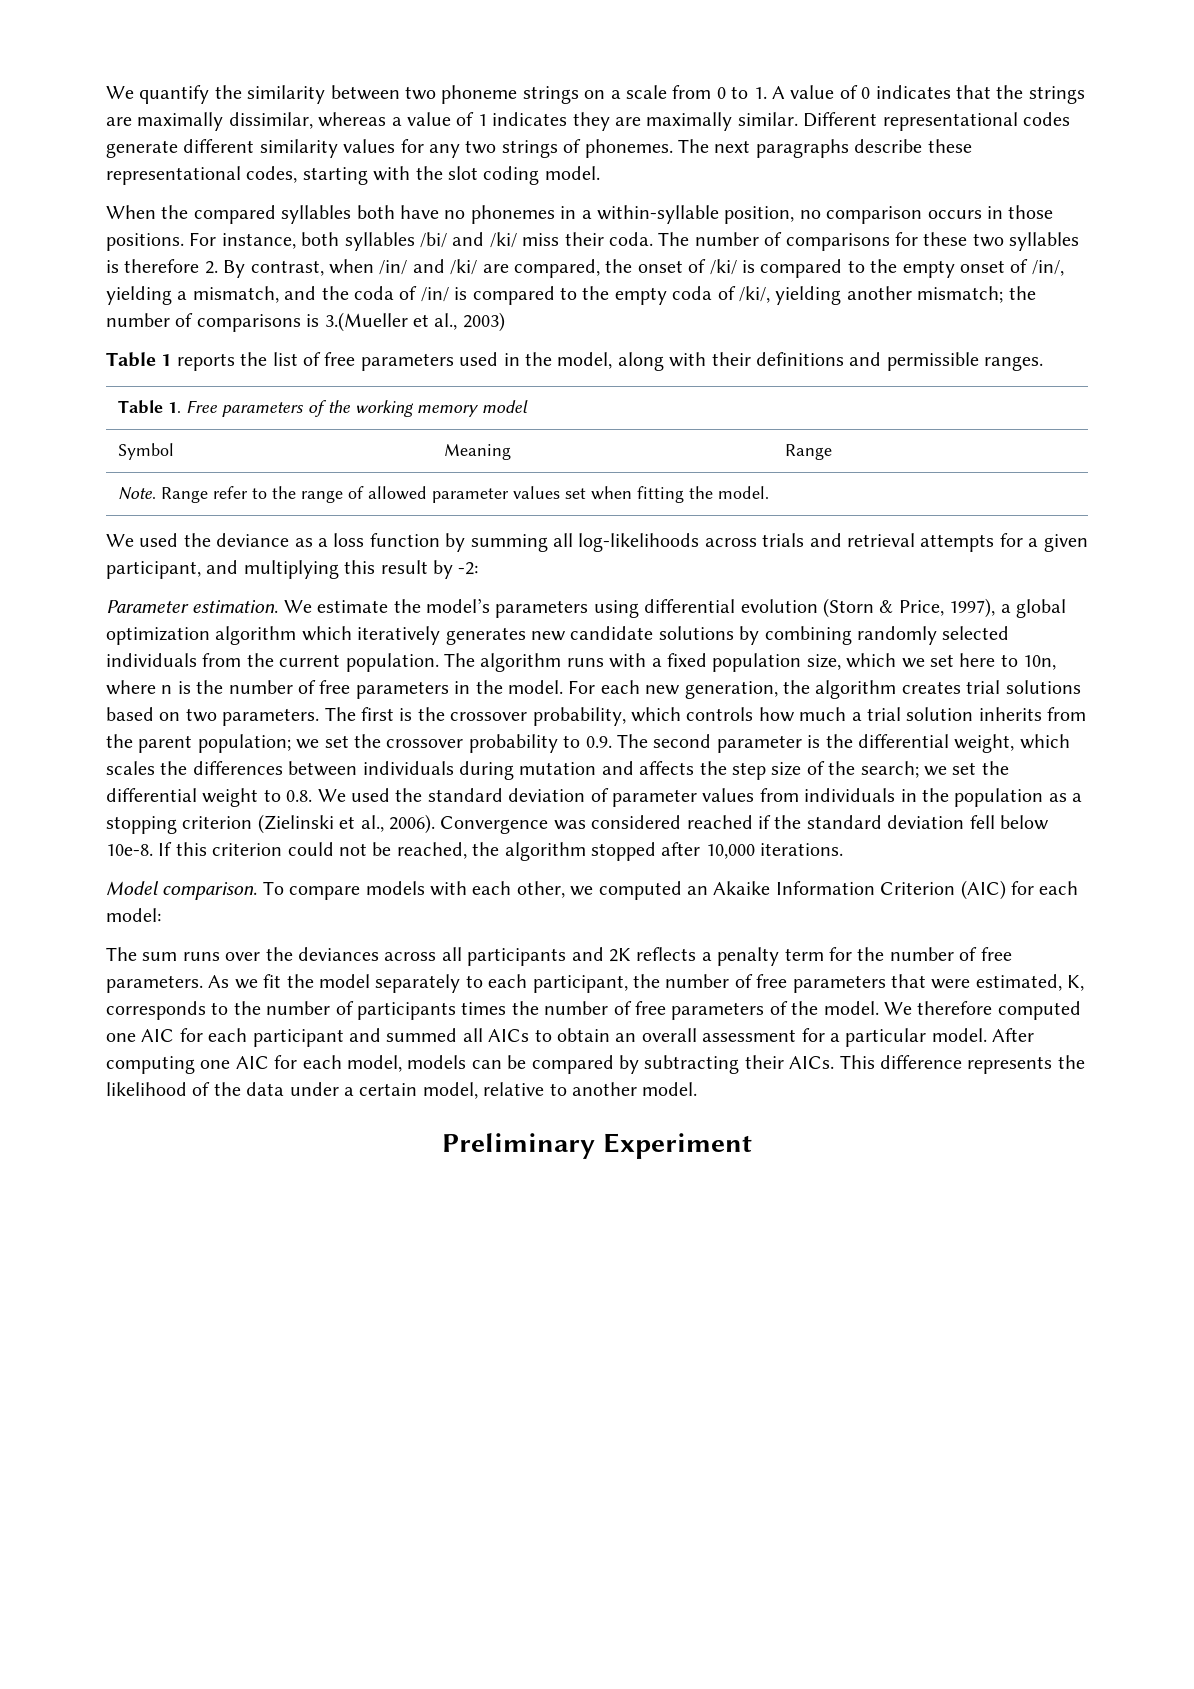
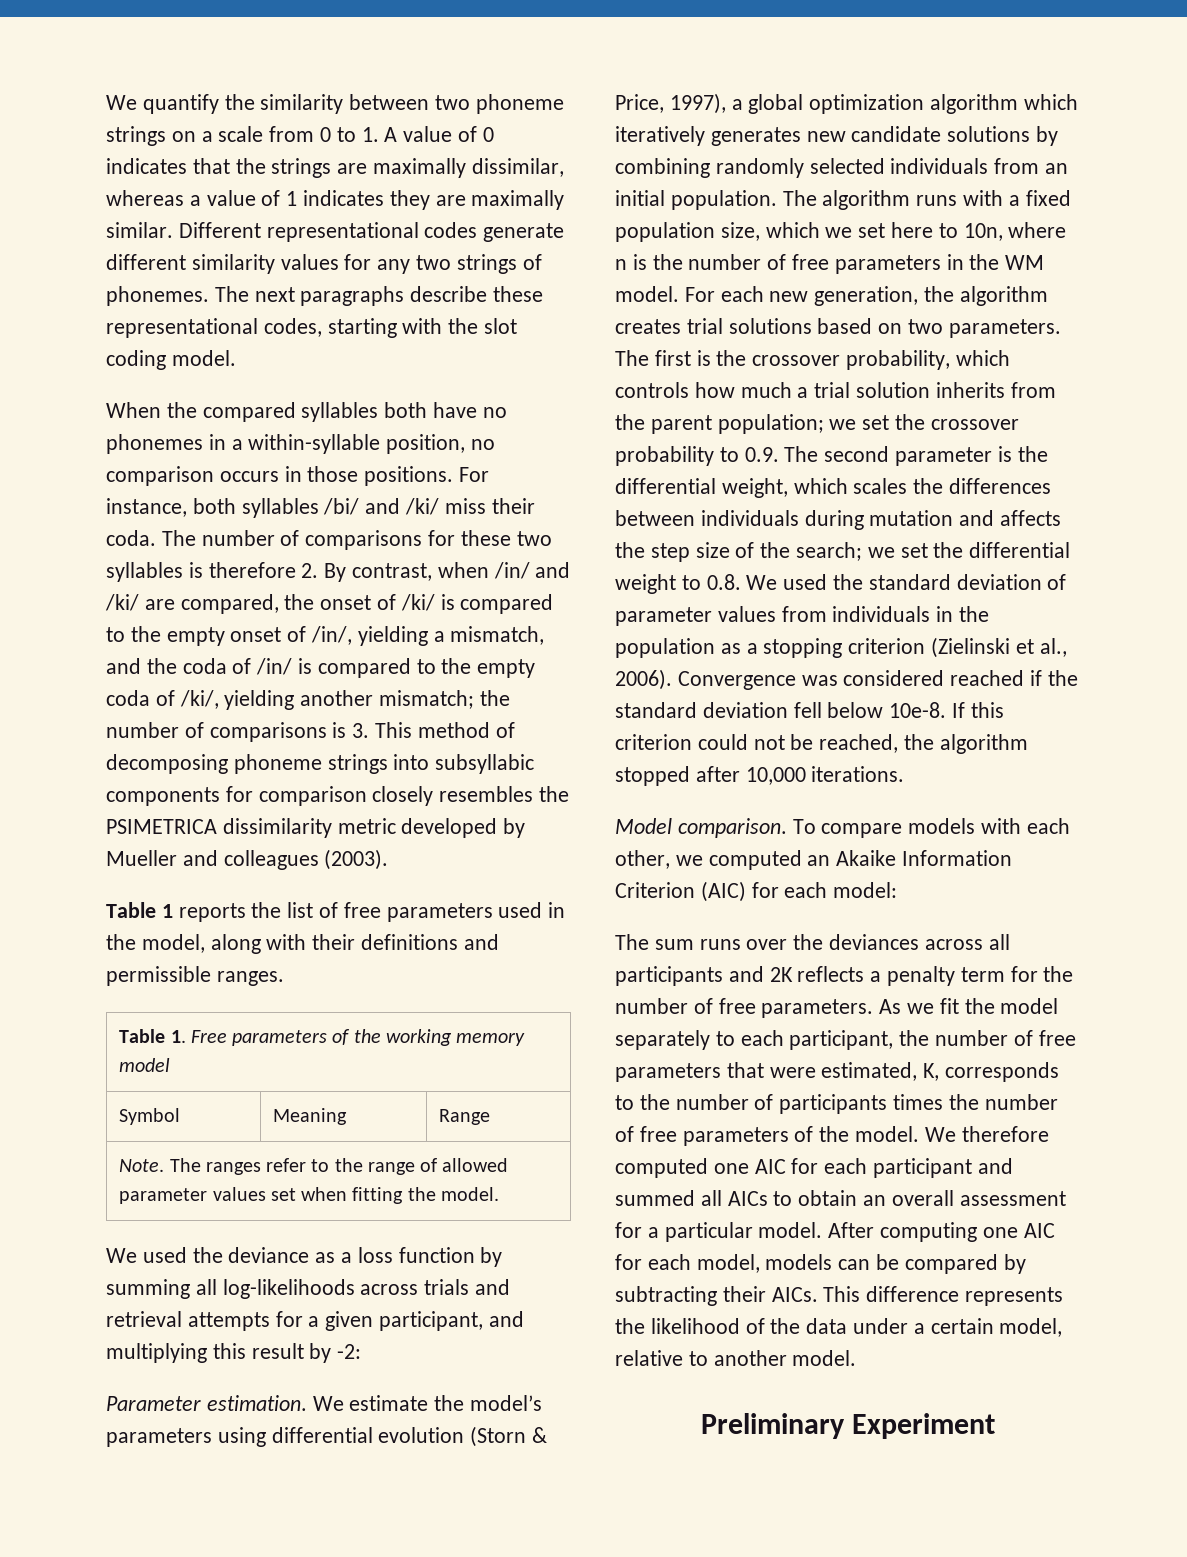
[324,312,505,332] 3.(Mueller et al., 2003) -> [352,722,515,738] [106,754,535,774] [106,786,570,806] [106,818,526,838] [106,849,389,870] 3. This method of decomposing phoneme strings into subsyllabic components for comparison closely resembles the PSIMETRICA dissimilarity metric developed by Mueller and colleagues (2003).
[161,487,209,503] Range -> [169,1158,261,1175] The ranges
[246,653,341,667] the current -> [1045,163,1069,174] [615,190,665,206] an initial
(503, 687) none -> [1005,255,1045,270] WM

